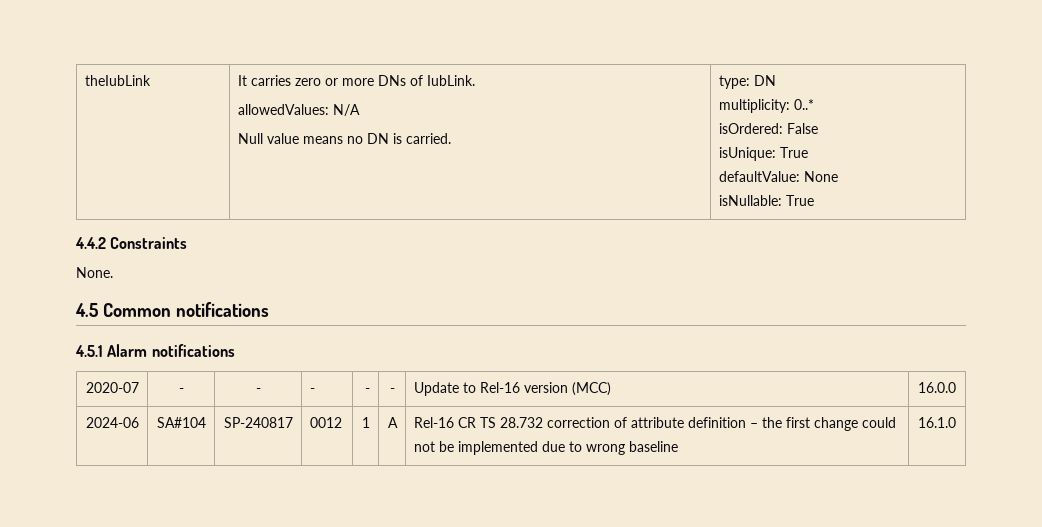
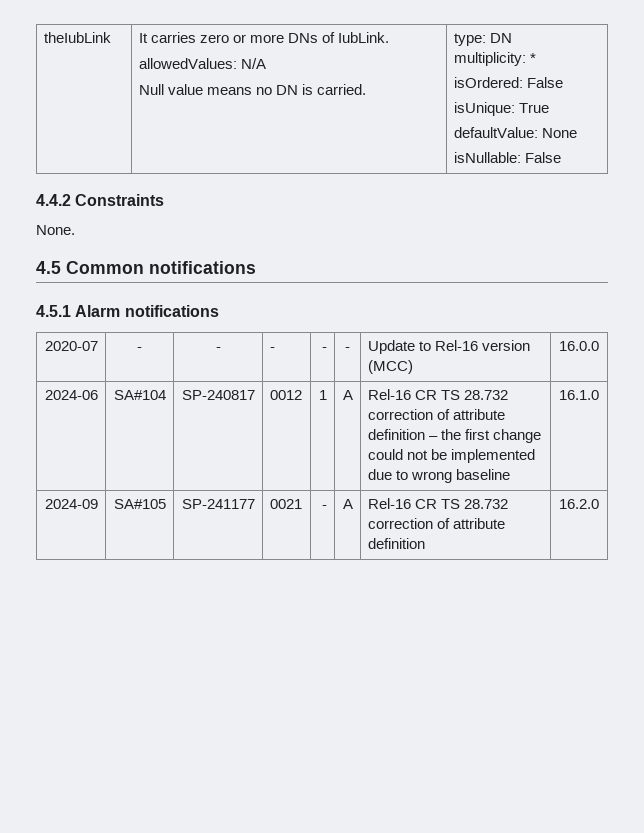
[793,99,814,110] 0..* -> [529,53,536,63] *
[785,195,814,206] True -> [524,152,561,163] False
(956, 422) none -> [44,499,98,509] [113,499,166,509] [181,499,255,509] [269,499,302,509] [322,505,328,509] [342,499,353,509] [367,498,508,509] [367,518,505,529] [367,538,425,549] [559,499,599,509] // 2024-09 | SA#105 | SP-241177 | 0021 | - | A | Rel-16 CR TS 28.732 correction of attribute definition | 16.2.0

